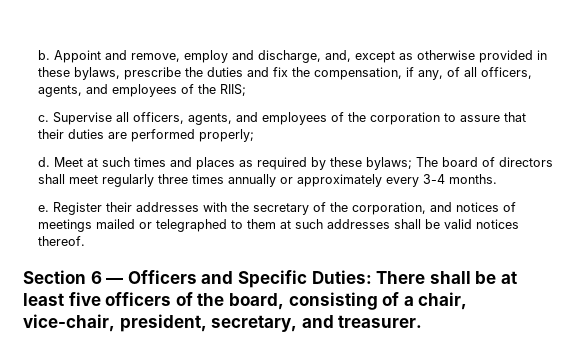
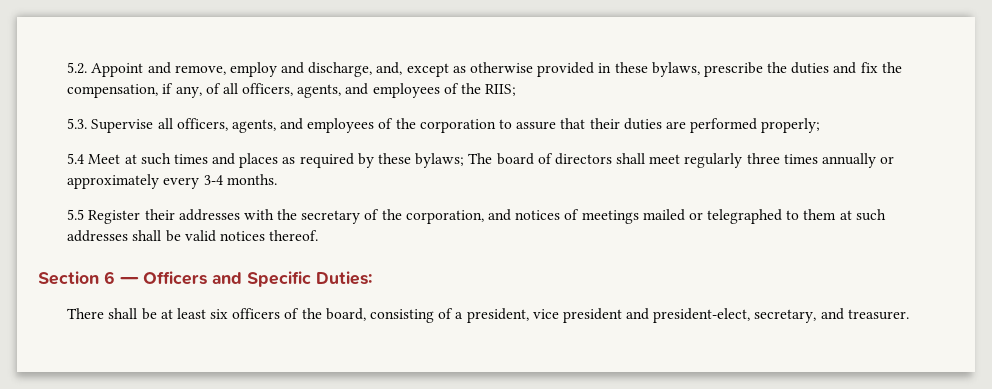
[37,50,50,60] b. -> [67,62,88,74] 5.2.
[37,115,49,122] c. -> [67,118,88,129] 5.3.
[37,157,50,167] d. -> [67,153,85,164] 5.4
[37,205,49,212] e. -> [67,209,85,220] 5.5
(372, 277) none -> (372, 278) //
[68,292,101,306] five -> [210,309,229,319] six
[418,292,468,310] [23,314,207,332] chair, vice-chair, president, -> [466,308,751,323] president, vice president and president-elect,

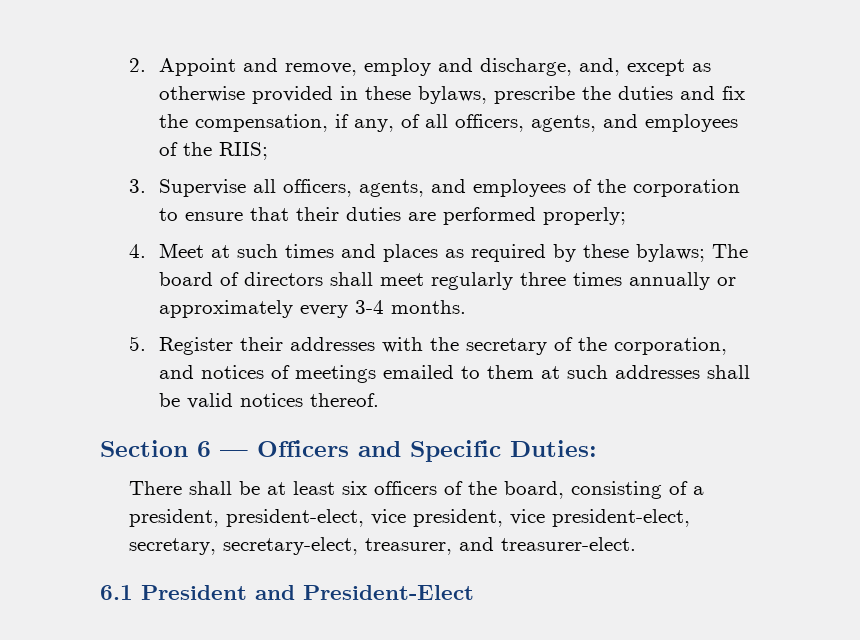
[67,62,88,74] 5.2. -> [129,58,147,72] 2.
[67,118,88,129] 5.3. -> [129,179,147,193] 3.
[516,121,557,130] assure -> [184,212,243,221] ensure
[67,153,85,164] 5.4 -> [129,244,147,258] 4.
[67,209,85,220] 5.5 -> [129,336,147,351] 5.
[642,209,783,224] mailed or telegraphed -> [382,365,454,379] emailed
[532,308,909,323] vice president and president-elect, secretary, and treasurer. -> [226,509,691,527] [129,537,637,555] [100,585,474,600] president-elect, vice president, vice president-elect, secretary, secretary-elect, treasurer, and treasurer-elect. // 6.1 President and President-Elect

